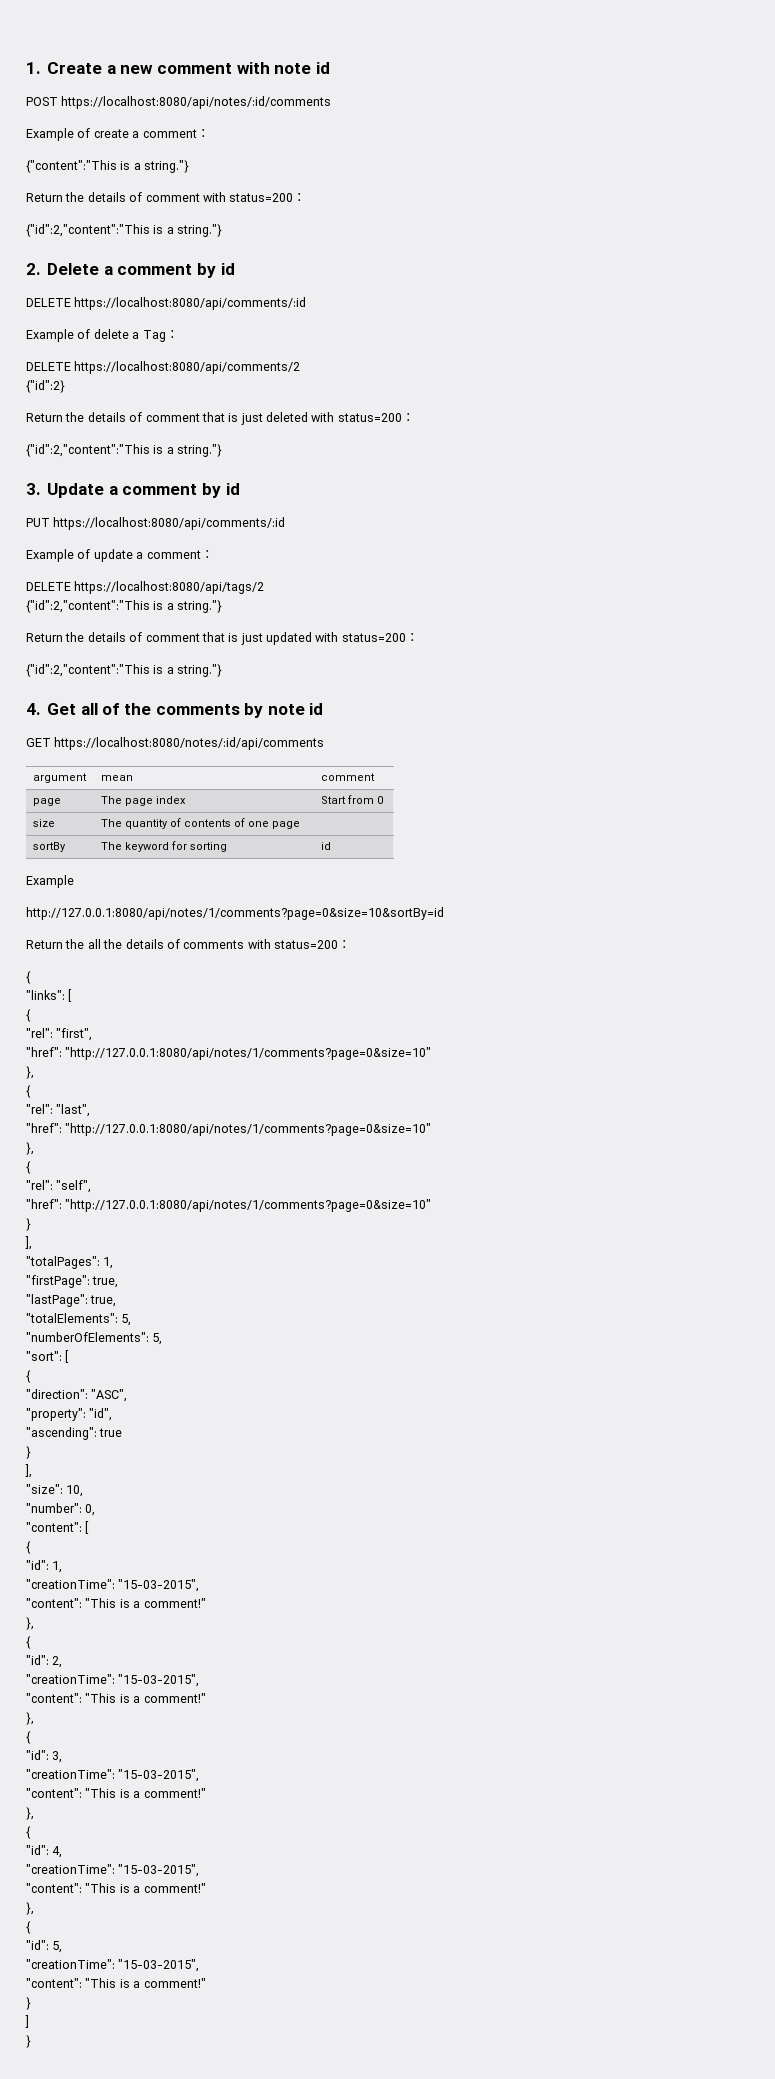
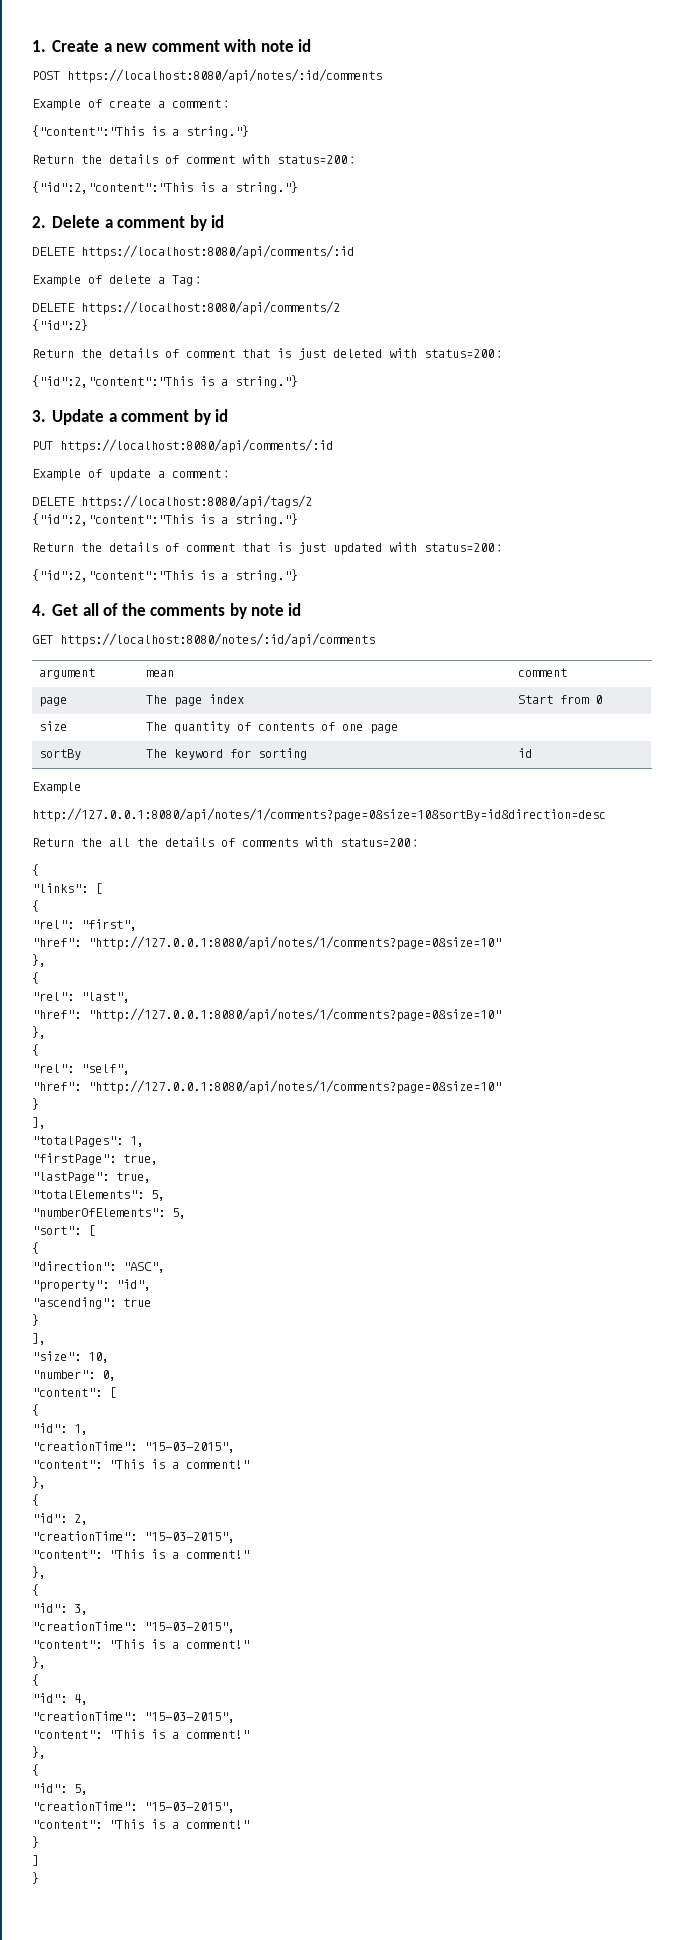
[26,907,444,920] http://127.0.0.1:8080/api/notes/1/comments?page=0&size=10&sortBy=id -> [32,808,606,822] http://127.0.0.1:8080/api/notes/1/comments?page=0&size=10&sortBy=id&direction=desc

